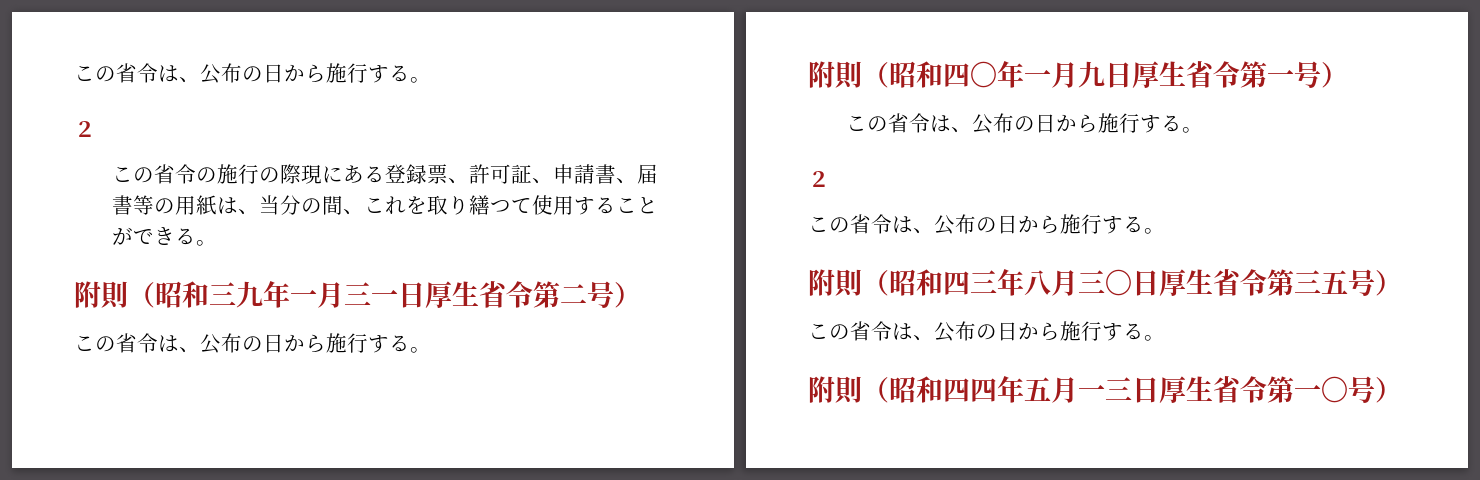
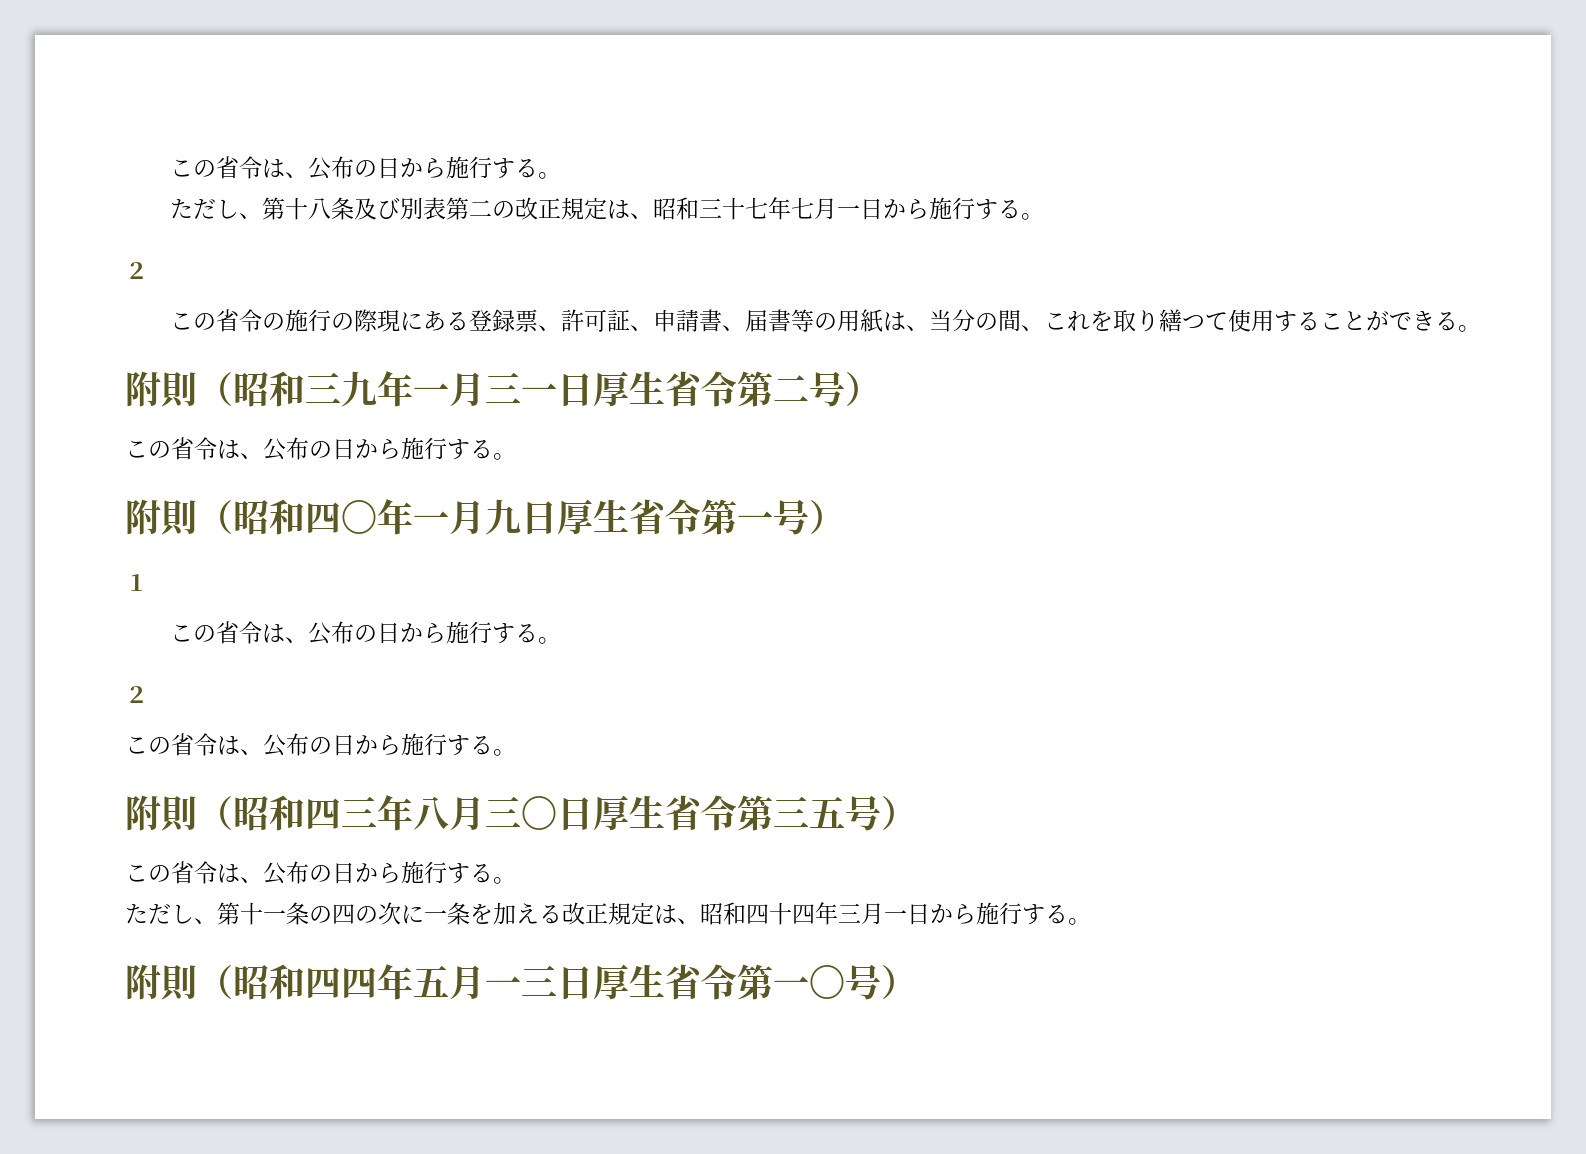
[74,63,431,84] この省令は、公布の日から施行する。 -> [169,156,561,180] [169,197,1044,220] この省令は、公布の日から施行する。 // ただし、第十八条及び別表第二の改正規定は、昭和三十七年七月一日から施行する。
(1348, 75) none -> [125,574,148,591] // １
(1165, 338) none -> [125,902,1091,925] // ただし、第十一条の四の次に一条を加える改正規定は、昭和四十四年三月一日から施行する。

